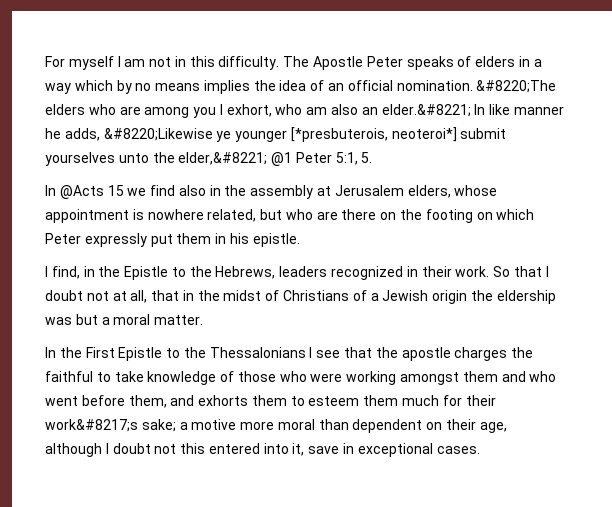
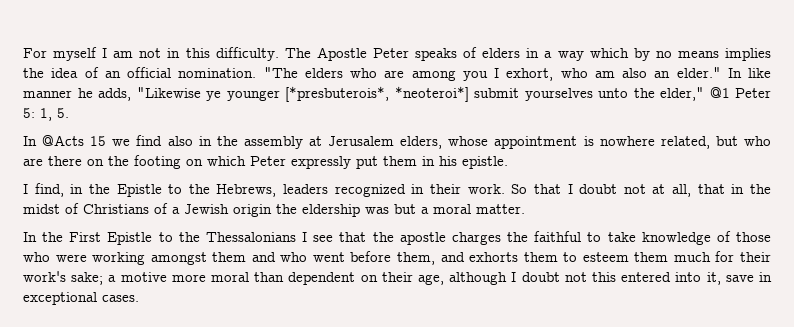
[476,80,557,93] &#8220;The -> [263,67,298,78] "The
[381,104,471,117] elder.&#8221; -> [676,67,721,78] elder."
[103,128,213,141] &#8220;Likewise -> [136,87,201,98] "Likewise
[290,127,457,142] [*presbuterois, neoteroi*] -> [285,86,469,102] [*presbuterois*, *neoteroi*]
[178,152,268,165] elder,&#8221; -> [660,87,704,101] elder,"
[335,152,358,165] 5:1, -> [23,108,52,121] 5: 1,
[45,419,138,432] work&#8217;s -> [23,271,66,282] work's

